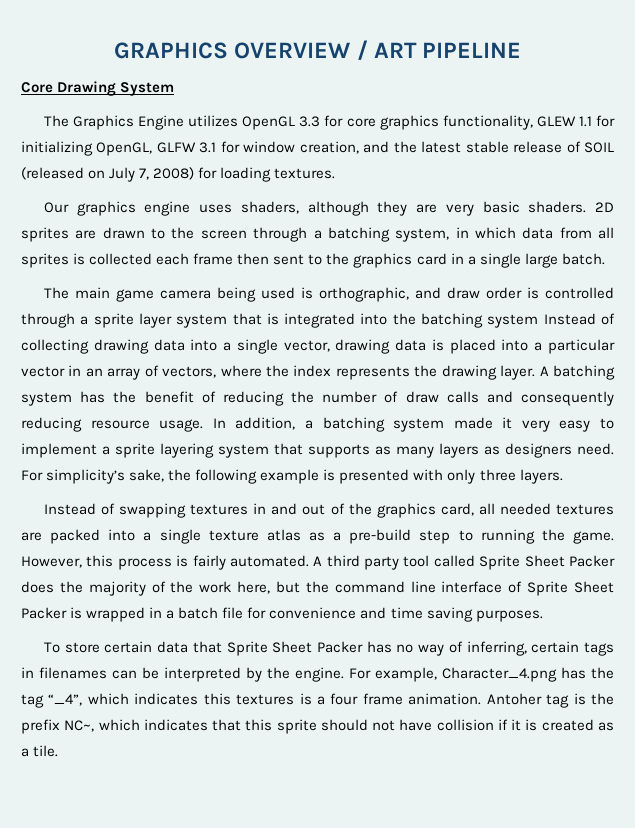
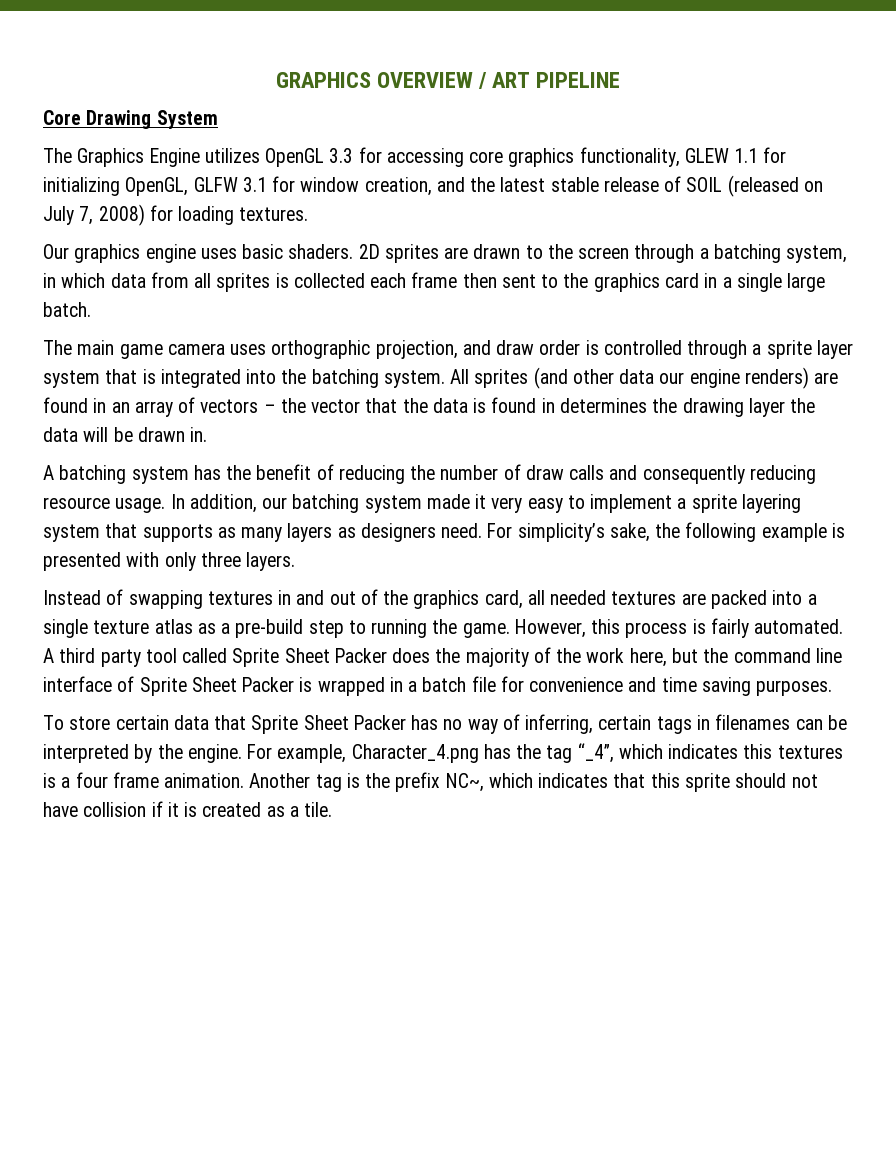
(344, 121) none -> [386,148,464,167] accessing
[240,201,474,216] shaders, although they are very -> (237, 253) none
[216,287,409,302] being used is orthographic, -> [230,340,458,359] uses orthographic projection,
[487,313,615,328] [21,339,615,354] [21,365,536,380] system Instead of collecting drawing data into a single vector, drawing data is placed into a particular vector in an array of vectors, where the index represents the drawing layer. -> [383,367,839,389] [43,397,816,417] [43,427,208,442] system. All sprites (and other data our engine renders) are found in an array of vectors – the vector that the data is found in determines the drawing layer the data will be drawn in. //
[304,420,313,429] a -> [262,497,288,509] our
[486,693,542,705] Antoher -> [249,773,311,788] Another

